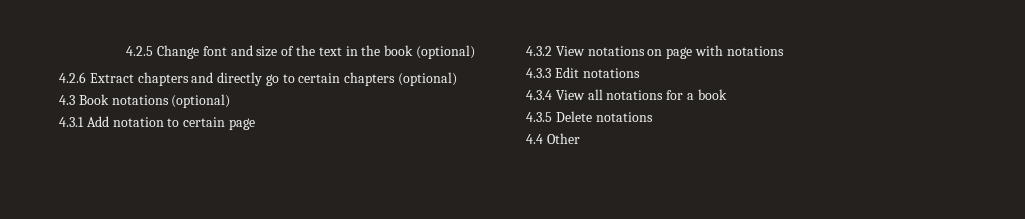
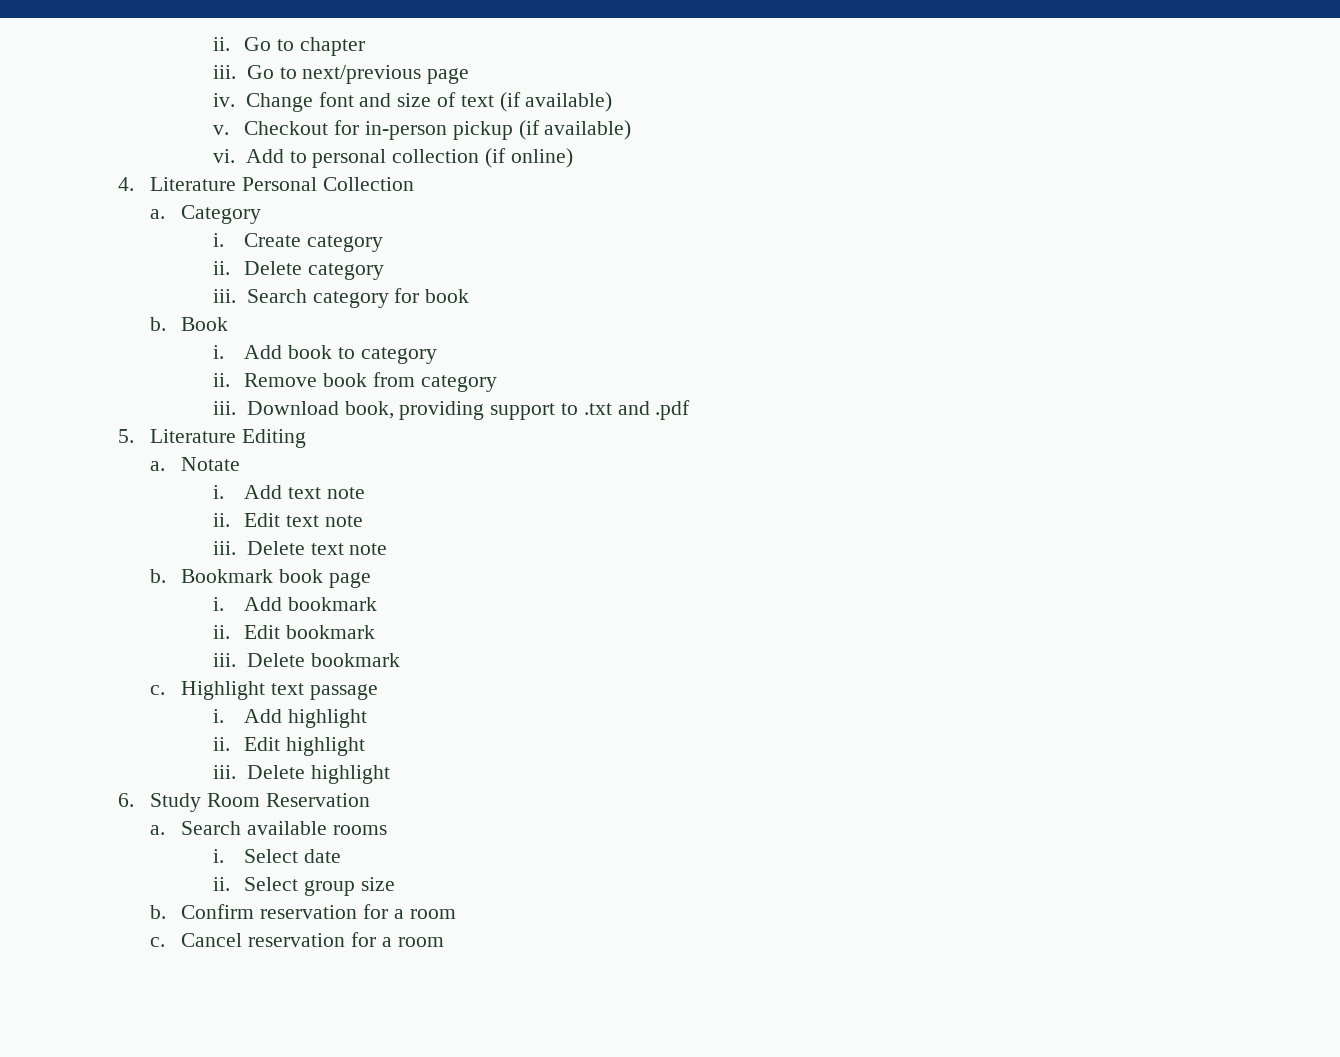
[126,46,154,56] 4.2.5 -> [212,37,366,56] [212,65,470,84] [212,93,235,107] ii. Go to chapter // iii. Go to next/previous page // iv.
[295,45,475,59] [59,72,458,86] [59,94,231,108] [59,116,255,130] [526,45,784,59] [526,67,640,78] [526,89,727,100] [526,111,653,122] [526,133,580,144] the text in the book (optional) // 4.2.6 Extract chapters and directly go to certain chapters (optional) // 4.3 Book notations (optional) // 4.3.1 Add notation to certain page // 4.3.2 View notations on page with notations // 4.3.3 Edit notations // 4.3.4 View all notations for a book // 4.3.5 Delete notations // 4.4 Other -> [460,92,613,112] [212,120,632,140] [212,148,573,168] [118,177,414,191] [149,205,262,224] [212,233,384,252] [212,261,385,280] [212,288,470,308] [149,317,229,331] [212,345,437,364] [212,372,497,392] [212,400,691,420] [118,429,306,448] [149,457,241,471] [212,485,366,499] [212,513,364,527] [212,541,388,555] [149,569,372,588] [212,597,378,611] [212,625,376,639] [212,653,400,667] [149,681,379,700] [212,709,368,728] [212,737,366,756] [212,765,390,784] [118,793,370,812] [149,821,388,835] [212,849,342,863] [212,877,396,896] [149,904,456,919] [149,932,444,947] text (if available) // v. Checkout for in-person pickup (if available) // vi. Add to personal collection (if online) // 4. Literature Personal Collection // a. Category // i. Create category // ii. Delete category // iii. Search category for book // b. Book // i. Add book to category // ii. Remove book from category // iii. Download book, providing support to .txt and .pdf // 5. Literature Editing // a. Notate // i. Add text note // ii. Edit text note // iii. Delete text note // b. Bookmark book page // i. Add bookmark // ii. Edit bookmark // iii. Delete bookmark // c. Highlight text passage // i. Add highlight // ii. Edit highlight // iii. Delete highlight // 6. Study Room Reservation // a. Search available rooms // i. Select date // ii. Select group size // b. Confirm reservation for a room // c. Cancel reservation for a room

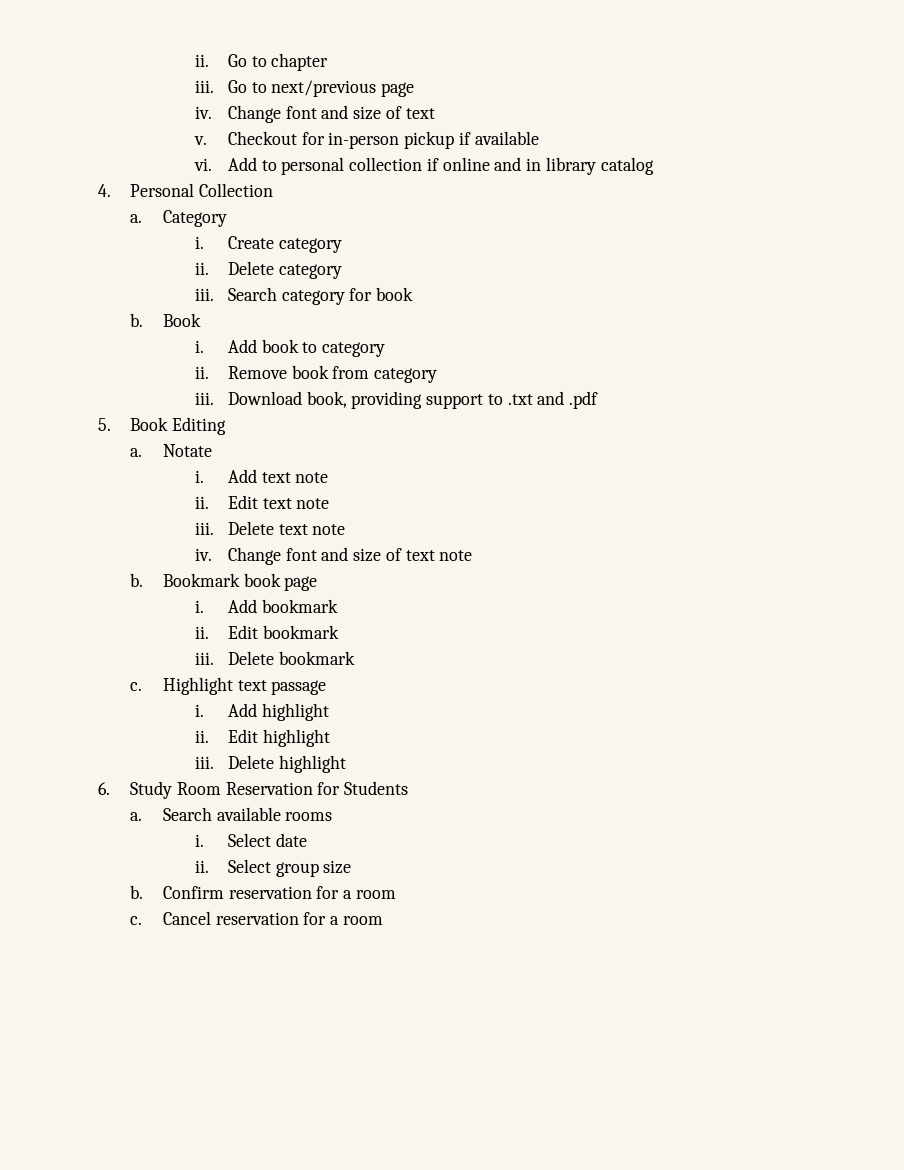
[499,92,613,112] (if available) -> (435, 113) none
[518,120,632,140] (if available) -> [458,131,539,145] if available
[484,148,573,168] (if online) -> [426,157,654,175] if online and in library catalog
[149,177,236,191] Literature -> (111, 190) none
[149,429,236,443] Literature -> [130,417,169,431] Book
(388, 549) none -> [195,547,473,565] // iv. Change font and size of text note
(370, 800) none -> [317,781,409,795] for Students

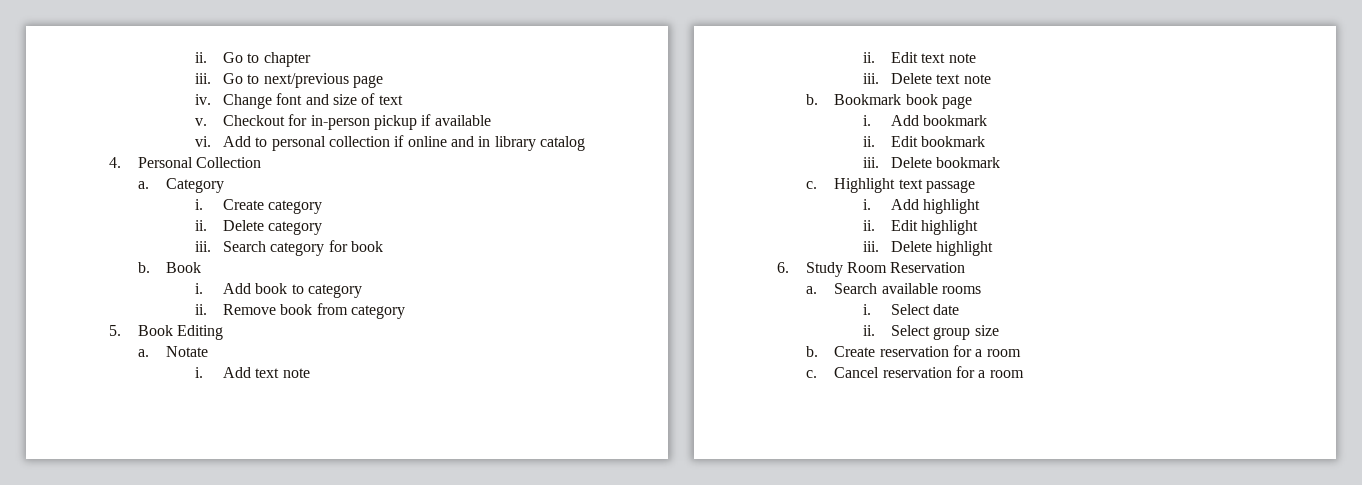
[195,391,599,409] // iii. Download book, providing support to .txt and .pdf -> (405, 312) none
[195,547,473,565] // iv. Change font and size of text note -> (991, 79) none
[317,781,409,795] for Students -> (966, 267) none
[162,886,224,899] Confirm -> [834,346,876,357] Create

